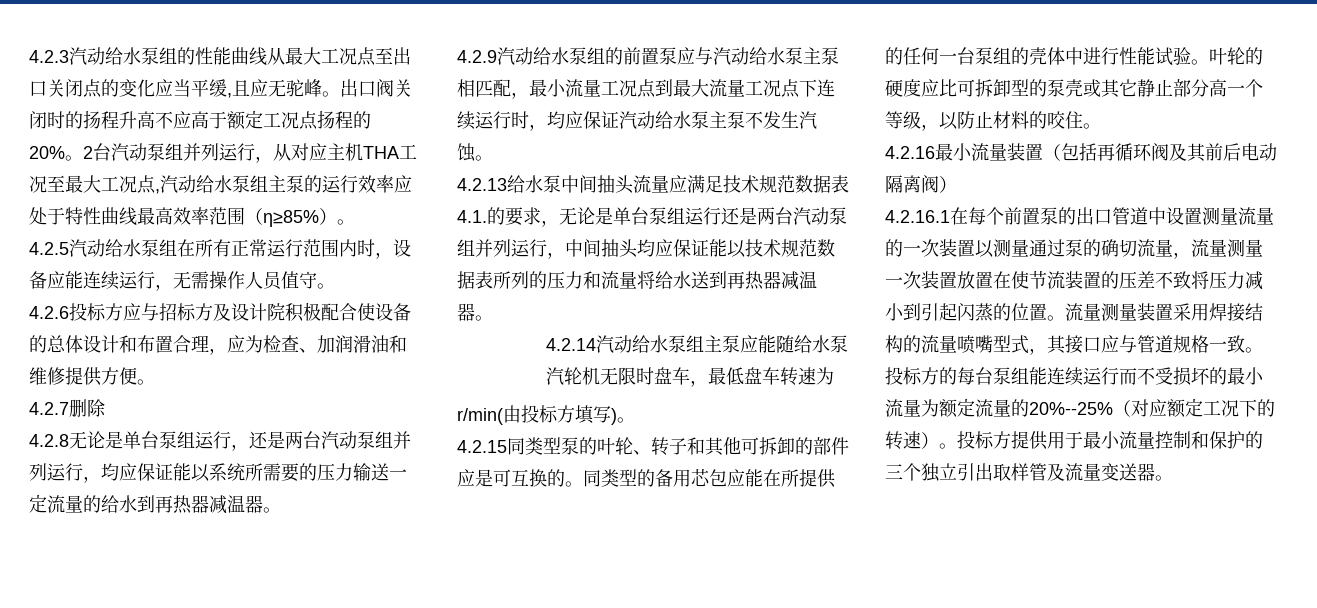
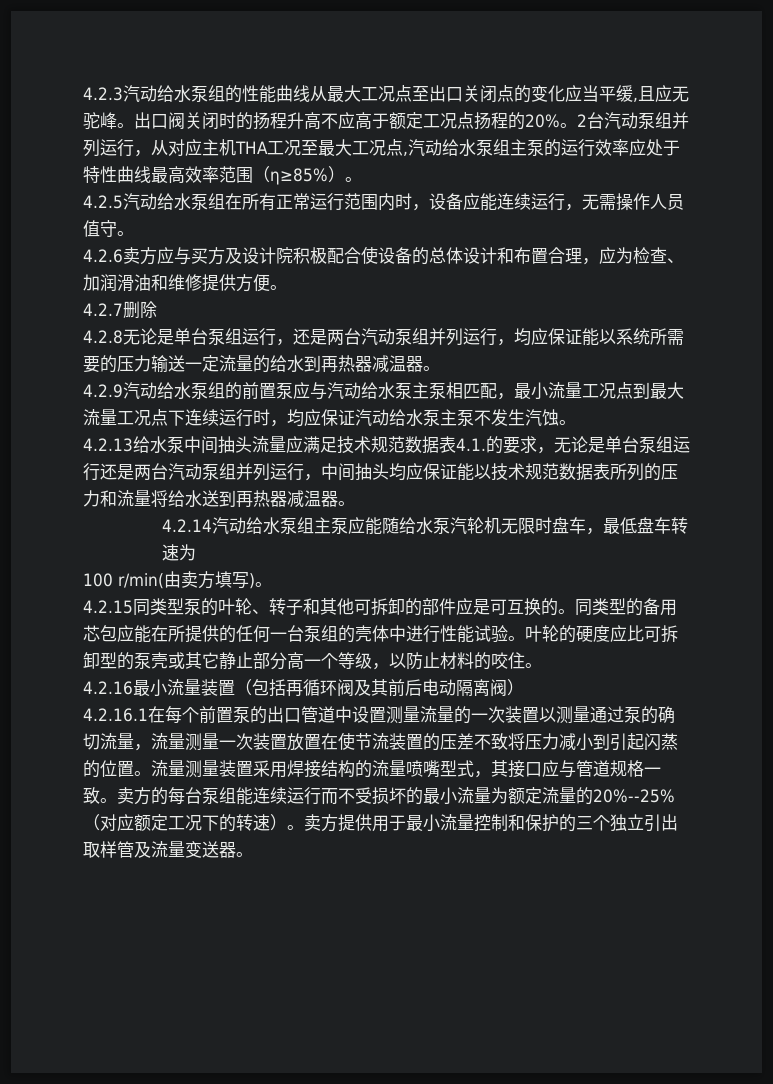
[69,303,196,321] 投标方应与招标 -> [123,247,208,265] 卖方应与买
[457,405,558,425] r/min(由投标 -> [83,571,198,589] 100 r/min(由卖
[885,367,922,385] 投标 -> [117,787,134,804] 卖
[957,431,994,449] 投标 -> [304,814,321,831] 卖

